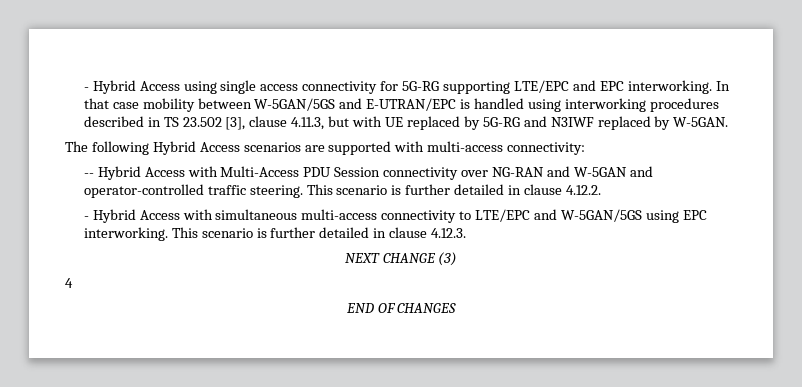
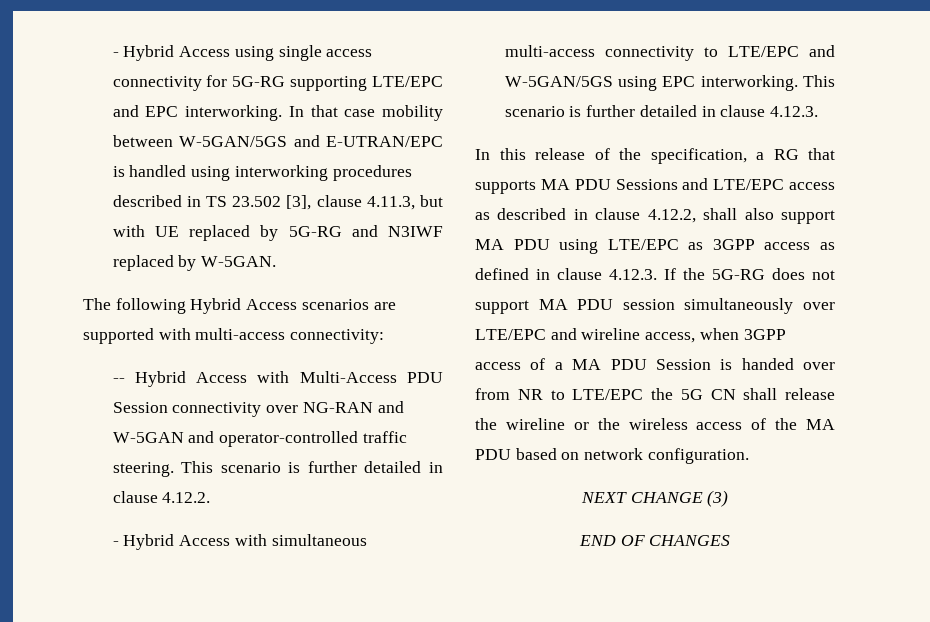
(467, 233) none -> [475,148,835,164] [475,178,835,194] [475,208,835,224] [475,239,835,254] [475,268,835,280] [475,298,835,314] [475,328,786,343] [475,358,835,370] [475,388,835,400] [475,418,835,430] [475,448,749,464] // In this release of the specification, a RG that supports MA PDU Sessions and LTE/EPC access as described in clause 4.12.2, shall also support MA PDU using LTE/EPC as 3GPP access as defined in clause 4.12.3. If the 5G-RG does not support MA PDU session simultaneously over LTE/EPC and wireline access, when 3GPP access of a MA PDU Session is handed over from NR to LTE/EPC the 5G CN shall release the wireline or the wireless access of the MA PDU based on network configuration.
[65,278,73,288] // 4 -> (729, 498) none

